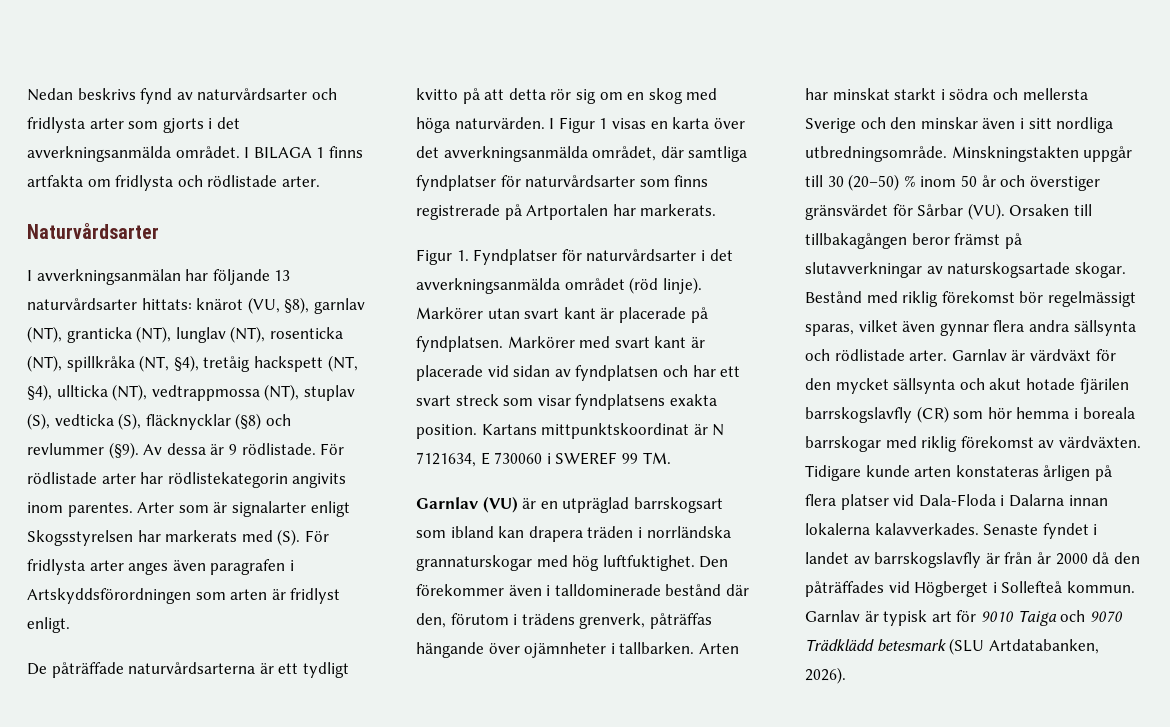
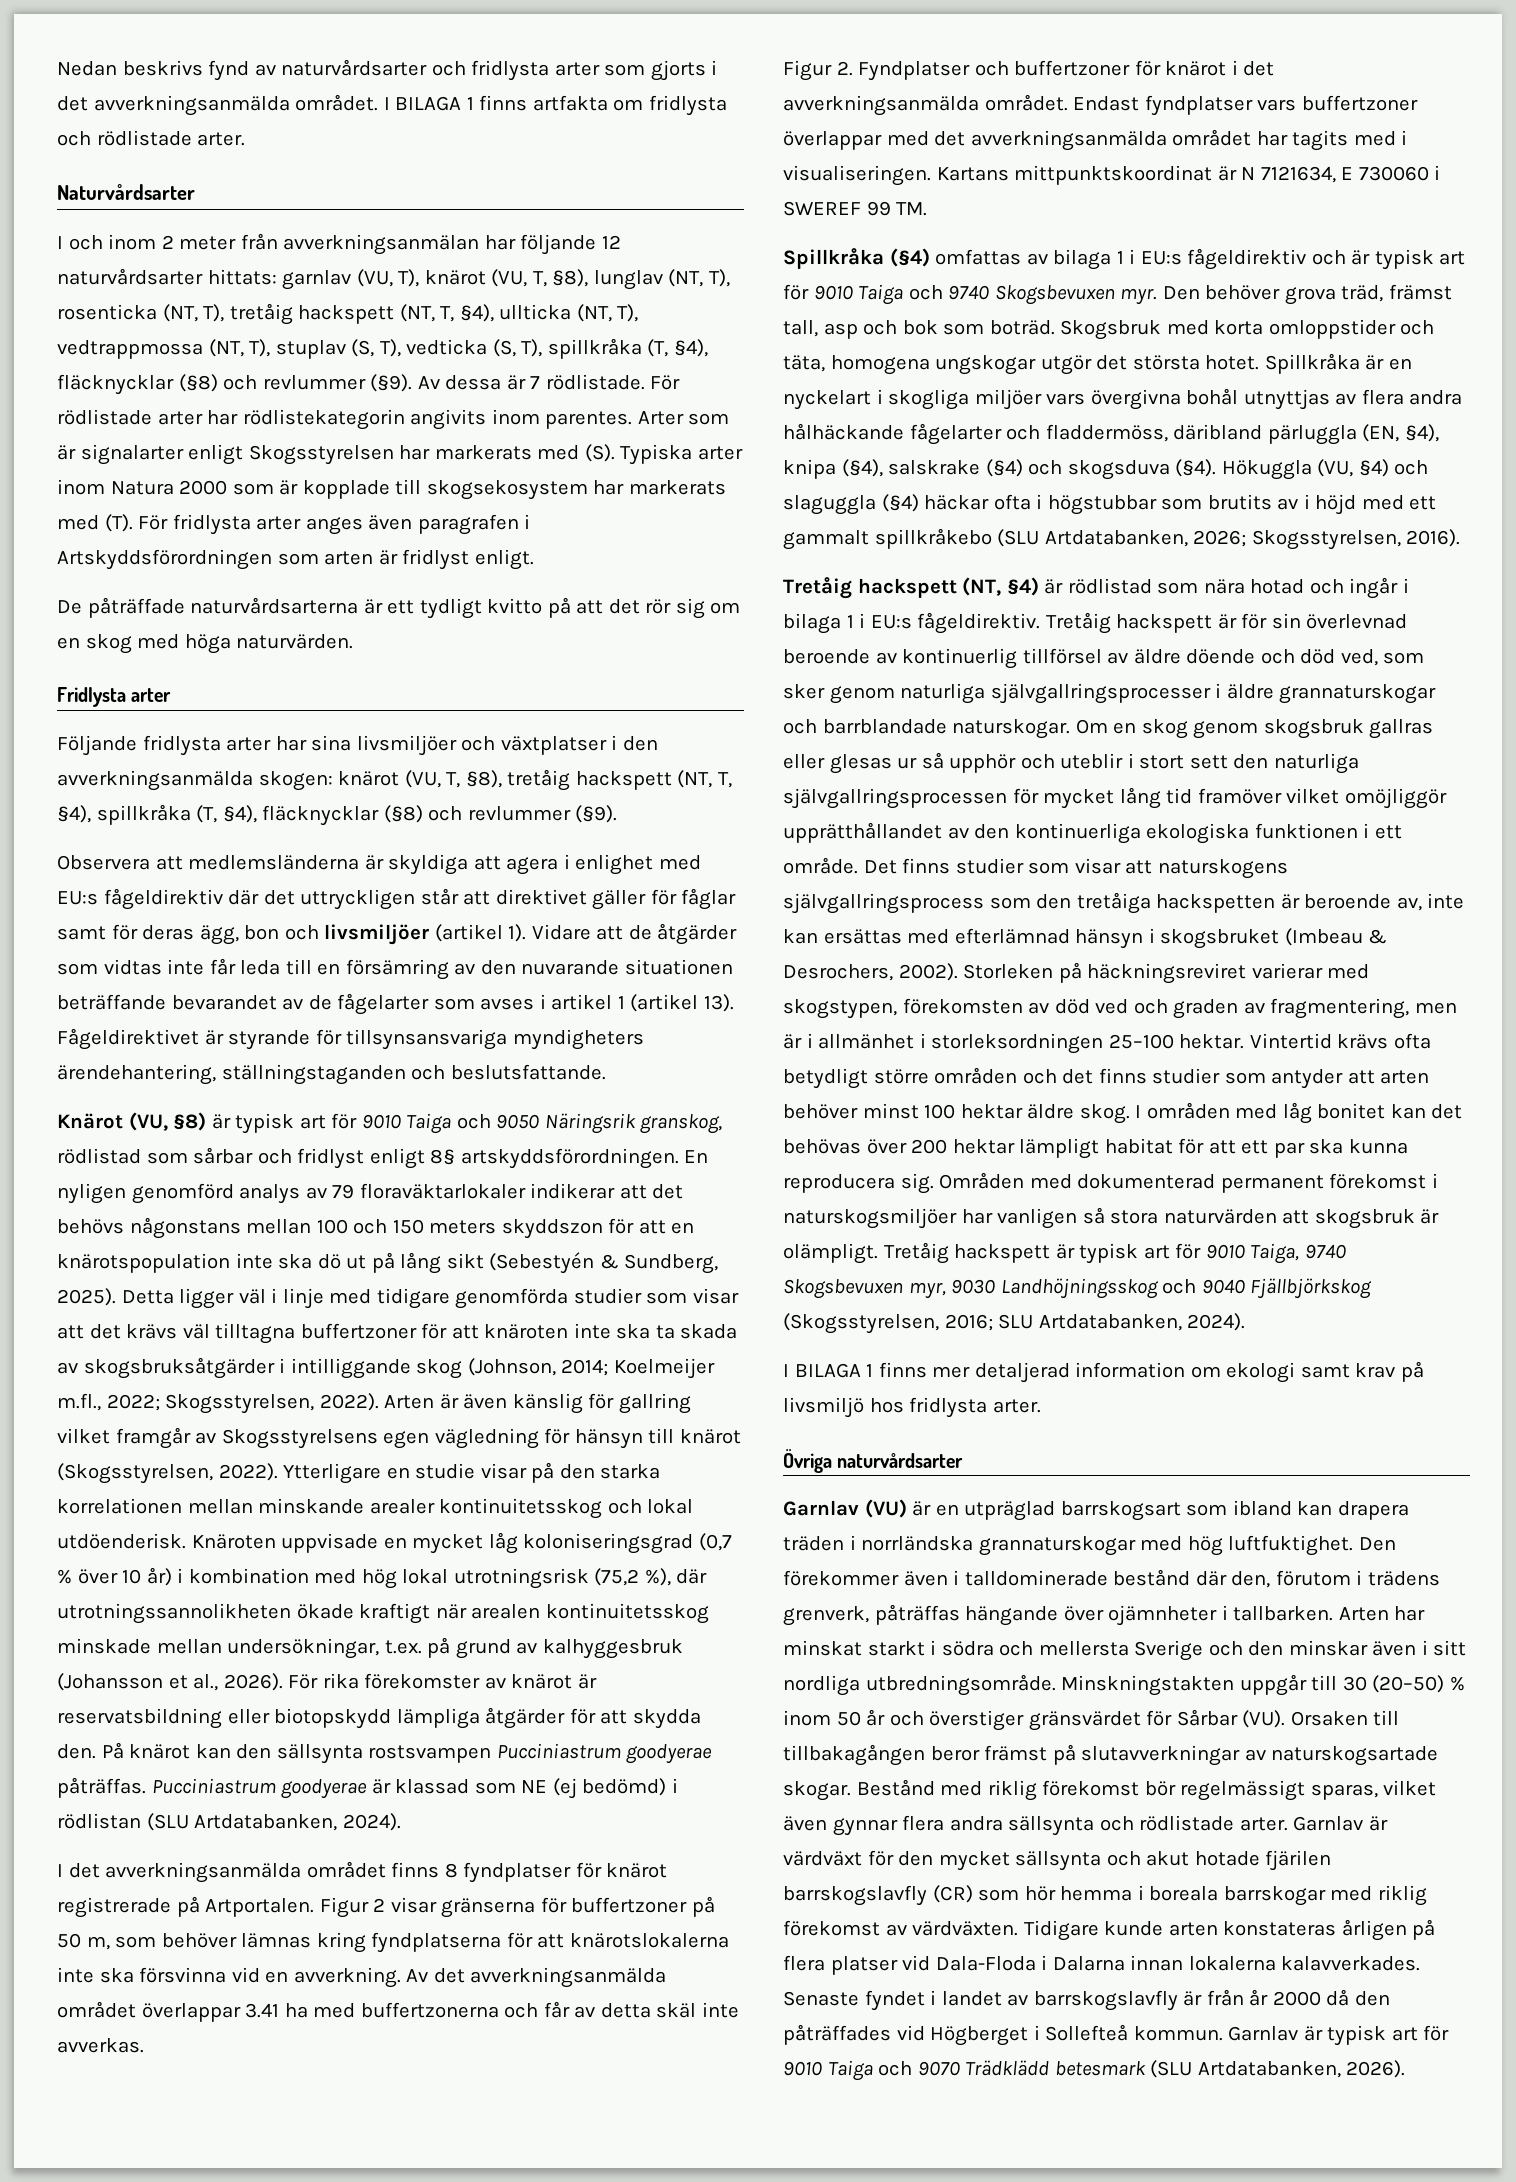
(32, 275) none -> [68,233,278,250] och inom 2 meter från
[274,270,291,281] 13 -> [601,235,621,249] 12
[196,297,365,314] [27,326,343,343] [27,355,358,372] knärot (VU, §8), garnlav (NT), granticka (NT), lunglav (NT), rosenticka (NT), spillkråka (NT, §4), tretåig hackspett (NT, -> [282,269,730,290] [57,303,455,325] garnlav (VU, T), knärot (VU, T, §8), lunglav (NT, T), rosenticka (NT, T), tretåig hackspett (NT, T,
[112,384,355,401] [27,413,142,430] (NT), vedtrappmossa (NT), stuplav (S), vedticka (S), -> [576,304,639,322] [57,338,708,359] (NT, T), vedtrappmossa (NT, T), stuplav (S, T), vedticka (S, T), spillkråka (T, §4),
[228,444,237,455] 9 -> [530,376,541,389] 7
(301, 537) none -> [620,444,743,465] [57,479,726,500] [57,514,133,532] Typiska arter inom Natura 2000 som är kopplade till skogsekosystem har markerats med (T).
[508,88,546,100] detta -> [608,599,640,614] det
[549,117,745,133] [416,146,748,162] [416,175,709,191] [416,204,717,220] [416,249,733,265] [416,277,702,294] [416,307,708,323] [416,336,705,352] [416,365,741,381] [416,394,717,410] [416,424,477,439] I Figur 1 visas en karta över det avverkningsanmälda området, där samtliga fyndplatser för naturvårdsarter som finns registrerade på Artportalen har markerats. // Figur 1. Fyndplatser för naturvårdsarter i det avverkningsanmälda området (röd linje). Markörer utan svart kant är placerade på fyndplatsen. Markörer med svart kant är placerade vid sidan av fyndplatsen och har ett svart streck som visar fyndplatsens exakta position. -> [57,687,172,707] [57,735,658,756] [57,769,732,791] [57,804,618,826] [57,854,701,875] [57,888,737,910] [57,923,738,945] [57,958,733,980] [57,993,734,1015] [57,1028,644,1050] [57,1064,606,1085] [57,1112,723,1134] [57,1147,709,1169] [57,1183,684,1204] [57,1217,695,1239] [57,1252,719,1274] [57,1288,739,1309] [57,1323,738,1344] [57,1357,715,1379] [57,1393,691,1414] [57,1427,741,1449] [57,1462,661,1484] [57,1498,694,1519] [57,1532,732,1554] [57,1567,708,1589] [57,1603,709,1624] [57,1637,683,1659] [57,1673,597,1691] [57,1707,701,1729] [57,1742,713,1764] [57,1777,678,1799] [57,1813,401,1831] [57,1861,668,1883] [57,1896,715,1918] [57,1932,729,1953] [57,1967,667,1988] [57,2001,739,2022] [57,2038,144,2053] [783,60,1275,81] [783,94,1418,116] [783,129,1408,151] [783,165,931,186] // Fridlysta arter // Följande fridlysta arter har sina livsmiljöer och växtplatser i den avverkningsanmälda skogen: knärot (VU, T, §8), tretåig hackspett (NT, T, §4), spillkråka (T, §4), fläcknycklar (§8) och revlummer (§9). // Observera att medlemsländerna är skyldiga att agera i enlighet med EU:s fågeldirektiv där det uttryckligen står att direktivet gäller för fåglar samt för deras ägg, bon och livsmiljöer (artikel 1). Vidare att de åtgärder som vidtas inte får leda till en försämring av den nuvarande situationen beträffande bevarandet av de fågelarter som avses i artikel 1 (artikel 13). Fågeldirektivet är styrande för tillsynsansvariga myndigheters ärendehantering, ställningstaganden och beslutsfattande. // Knärot (VU, §8) är typisk art för 9010 Taiga och 9050 Näringsrik granskog, rödlistad som sårbar och fridlyst enligt 8§ artskyddsförordningen. En nyligen genomförd analys av 79 floraväktarlokaler indikerar att det behövs någonstans mellan 100 och 150 meters skyddszon för att en knärotspopulation inte ska dö ut på lång sikt (Sebestyén & Sundberg, 2025). Detta ligger väl i linje med tidigare genomförda studier som visar att det krävs väl tilltagna buffertzoner för att knäroten inte ska ta skada av skogsbruksåtgärder i intilliggande skog (Johnson, 2014; Koelmeijer m.fl., 2022; Skogsstyrelsen, 2022). Arten är även känslig för gallring vilket framgår av Skogsstyrelsens egen vägledning för hänsyn till knärot (Skogsstyrelsen, 2022). Ytterligare en studie visar på den starka korrelationen mellan minskande arealer kontinuitetsskog och lokal utdöenderisk. Knäroten uppvisade en mycket låg koloniseringsgrad (0,7 % över 10 år) i kombination med hög lokal utrotningsrisk (75,2 %), där utrotningssannolikheten ökade kraftigt när arealen kontinuitetsskog minskade mellan undersökningar, t.ex. på grund av kalhyggesbruk (Johansson et al., 2026). För rika förekomster av knärot är reservatsbildning eller biotopskydd lämpliga åtgärder för att skydda den. På knärot kan den sällsynta rostsvampen Pucciniastrum goodyerae påträffas. Pucciniastrum goodyerae är klassad som NE (ej bedömd) i rödlistan (SLU Artdatabanken, 2024). // I det avverkningsanmälda området finns 8 fyndplatser för knärot registrerade på Artportalen. Figur 2 visar gränserna för buffertzoner på 50 m, som behöver lämnas kring fyndplatserna för att knärotslokalerna inte ska försvinna vid en avverkning. Av det avverkningsanmälda området överlappar 3.41 ha med buffertzonerna och får av detta skäl inte avverkas. // Figur 2. Fyndplatser och buffertzoner för knärot i det avverkningsanmälda området. Endast fyndplatser vars buffertzoner överlappar med det avverkningsanmälda området har tagits med i visualiseringen.
(671, 458) none -> [783,248,1466,270] [783,284,1452,305] [783,319,1435,340] [783,353,1412,375] [783,388,1463,410] [783,423,1439,445] [783,459,1429,480] [783,494,1437,515] [783,528,1461,550] [783,577,1409,599] [783,612,1408,634] [783,648,1425,669] [783,683,1437,704] [783,719,1434,739] [783,752,1359,774] [783,787,1447,809] [783,822,1402,844] [783,857,1288,879] [783,892,1465,914] [783,928,1388,949] [783,962,1370,984] [783,998,1457,1019] [783,1033,1431,1054] [783,1067,1430,1089] [783,1102,1463,1124] [783,1138,1408,1159] [783,1172,1438,1194] [783,1207,1440,1229] [783,1242,1347,1264] [783,1278,1373,1299] [783,1313,1246,1334] [783,1361,1424,1383] [783,1397,1041,1418] [783,1449,964,1473] // Spillkråka (§4) omfattas av bilaga 1 i EU:s fågeldirektiv och är typisk art för 9010 Taiga och 9740 Skogsbevuxen myr. Den behöver grova träd, främst tall, asp och bok som boträd. Skogsbruk med korta omloppstider och täta, homogena ungskogar utgör det största hotet. Spillkråka är en nyckelart i skogliga miljöer vars övergivna bohål utnyttjas av flera andra hålhäckande fågelarter och fladdermöss, däribland pärluggla (EN, §4), knipa (§4), salskrake (§4) och skogsduva (§4). Hökuggla (VU, §4) och slaguggla (§4) häckar ofta i högstubbar som brutits av i höjd med ett gammalt spillkråkebo (SLU Artdatabanken, 2026; Skogsstyrelsen, 2016). // Tretåig hackspett (NT, §4) är rödlistad som nära hotad och ingår i bilaga 1 i EU:s fågeldirektiv. Tretåig hackspett är för sin överlevnad beroende av kontinuerlig tillförsel av äldre döende och död ved, som sker genom naturliga självgallringsprocesser i äldre grannaturskogar och barrblandade naturskogar. Om en skog genom skogsbruk gallras eller glesas ur så upphör och uteblir i stort sett den naturliga självgallringsprocessen för mycket lång tid framöver vilket omöjliggör upprätthållandet av den kontinuerliga ekologiska funktionen i ett område. Det finns studier som visar att naturskogens självgallringsprocess som den tretåiga hackspetten är beroende av, inte kan ersättas med efterlämnad hänsyn i skogsbruket (Imbeau & Desrochers, 2002). Storleken på häckningsreviret varierar med skogstypen, förekomsten av död ved och graden av fragmentering, men är i allmänhet i storleksordningen 25–100 hektar. Vintertid krävs ofta betydligt större områden och det finns studier som antyder att arten behöver minst 100 hektar äldre skog. I områden med låg bonitet kan det behövas över 200 hektar lämpligt habitat för att ett par ska kunna reproducera sig. Områden med dokumenterad permanent förekomst i naturskogsmiljöer har vanligen så stora naturvärden att skogsbruk är olämpligt. Tretåig hackspett är typisk art för 9010 Taiga, 9740 Skogsbevuxen myr, 9030 Landhöjningsskog och 9040 Fjällbjörkskog (Skogsstyrelsen, 2016; SLU Artdatabanken, 2024). // I BILAGA 1 finns mer detaljerad information om ekologi samt krav på livsmiljö hos fridlysta arter. // Övriga naturvårdsarter

